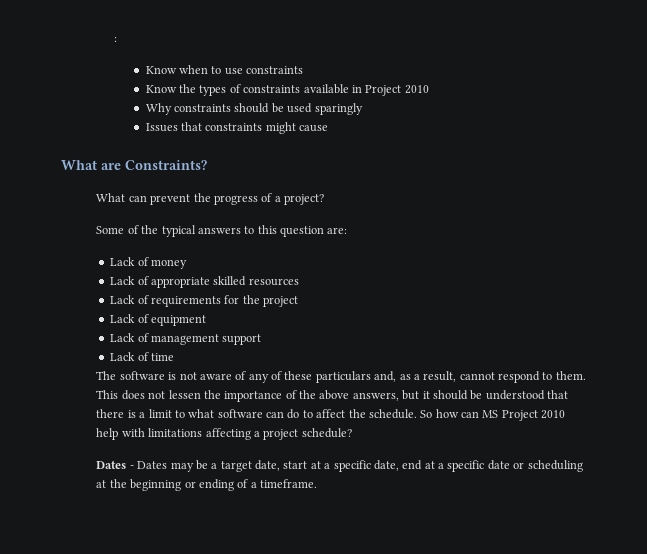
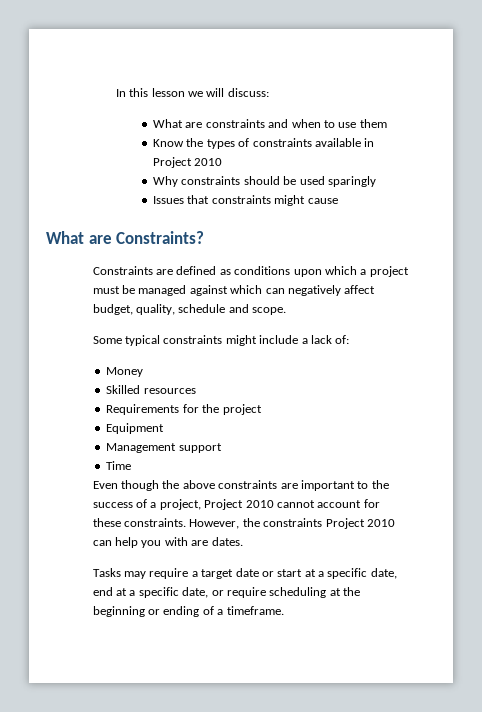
[114,37,118,42] [145,66,177,74] : // Know -> [115,88,269,97] [153,119,289,128] In this lesson we will discuss: // What are constraints and
[246,66,304,74] constraints -> [359,119,387,128] them
[96,193,325,205] [96,225,348,237] [110,257,187,269] [110,276,299,288] [110,295,299,307] [110,314,206,326] [110,333,262,345] [110,352,174,361] [96,371,586,383] [96,390,569,402] [96,409,566,421] [96,428,352,440] [96,460,281,472] What can prevent the progress of a project? // Some of the typical answers to this question are: // Lack of money // Lack of appropriate skilled resources // Lack of requirements for the project // Lack of equipment // Lack of management support // Lack of time // The software is not aware of any of these particulars and, as a result, cannot respond to them. This does not lessen the importance of the above answers, but it should be understood that there is a limit to what software can do to affect the schedule. So how can MS Project 2010 help with limitations affecting a project schedule? // Dates - Dates may be a target date, -> [92,266,409,277] [92,285,376,296] [92,304,287,315] [92,335,350,346] [106,367,144,377] [106,385,196,394] [106,404,262,415] [106,423,165,434] [106,443,222,453] [106,461,132,470] [92,480,389,491] [92,499,380,510] [92,518,395,529] [92,537,243,548] [92,568,274,579] Constraints are defined as conditions upon which a project must be managed against which can negatively affect budget, quality, schedule and scope. // Some typical constraints might include a lack of: // Money // Skilled resources // Requirements for the project // Equipment // Management support // Time // Even though the above constraints are important to the success of a project, Project 2010 cannot account for these constraints. However, the constraints Project 2010 can help you with are dates. // Tasks may require a target date or
[487,460,525,470] date or -> [182,587,266,598] date, or require

